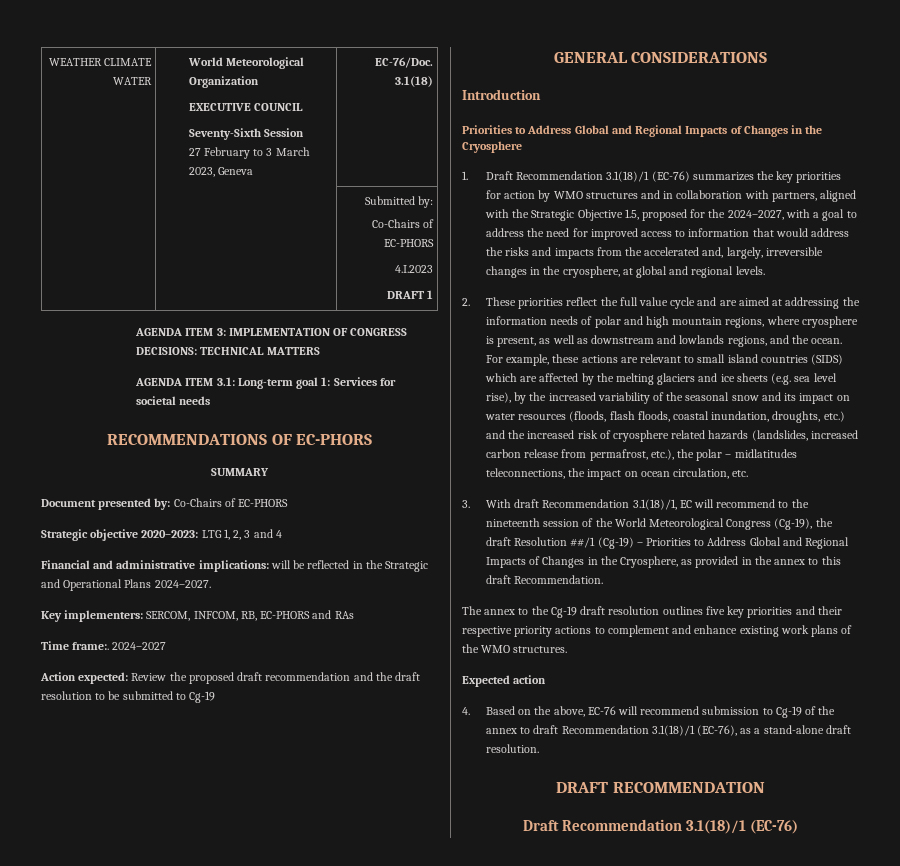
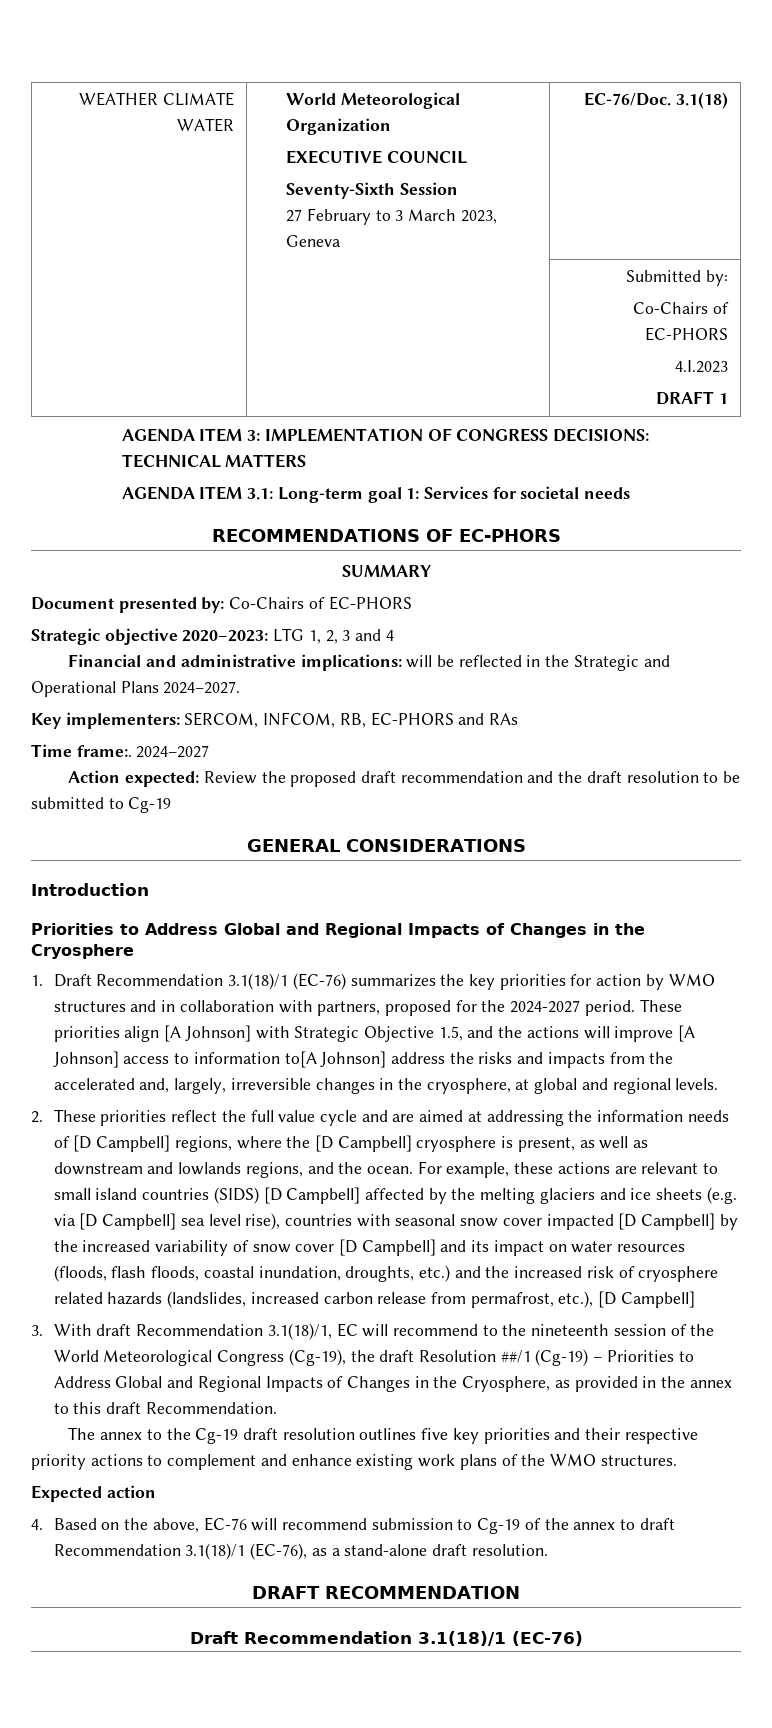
[820,190,857,202] [484,209,857,221] [485,228,638,240] aligned with the Strategic Objective 1.5, proposed for the 2024–2027, with a goal to address the need for improved -> [385,999,682,1016] [53,1025,696,1042] [52,1051,119,1068] proposed for the 2024-2027 period. These priorities align [A Johnson] with Strategic Objective 1.5, and the actions will improve [A Johnson]
[752,228,808,237] that would -> [284,1051,387,1068] to[A Johnson]
[594,316,800,328] polar and high mountain regions, where -> [73,1135,412,1152] [D Campbell] regions, where the [D Campbell]
[484,373,538,382] which are -> [263,1187,361,1204] [D Campbell]
[794,373,837,382] [485,392,511,403] sea level rise), -> [53,1213,716,1230] via [D Campbell] sea level rise), countries with seasonal snow cover impacted [D Campbell]
[666,392,759,401] the seasonal snow -> [252,1239,436,1256] snow cover [D Campbell]
[676,449,797,461] [485,468,749,480] the polar – midlatitudes teleconnections, the impact on ocean circulation, etc. -> [598,1291,695,1308] [D Campbell]

